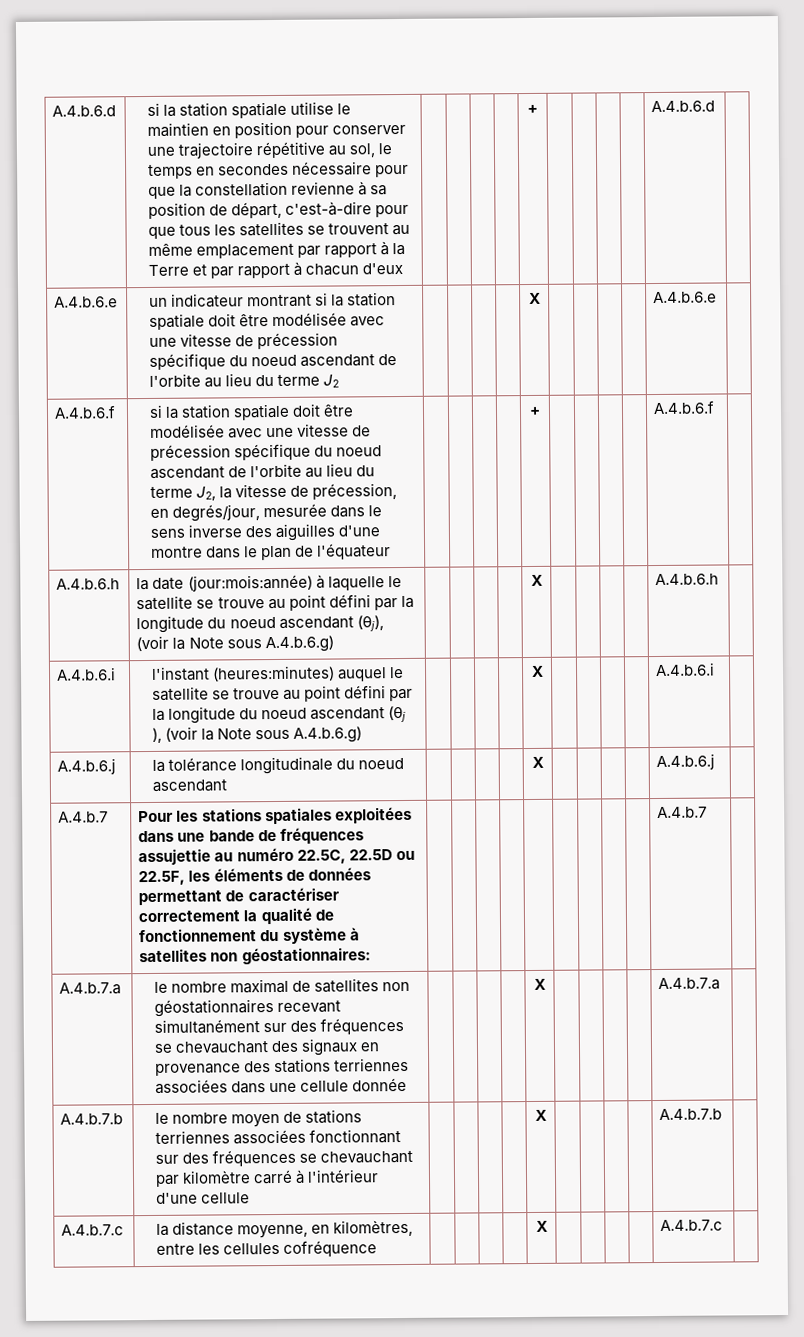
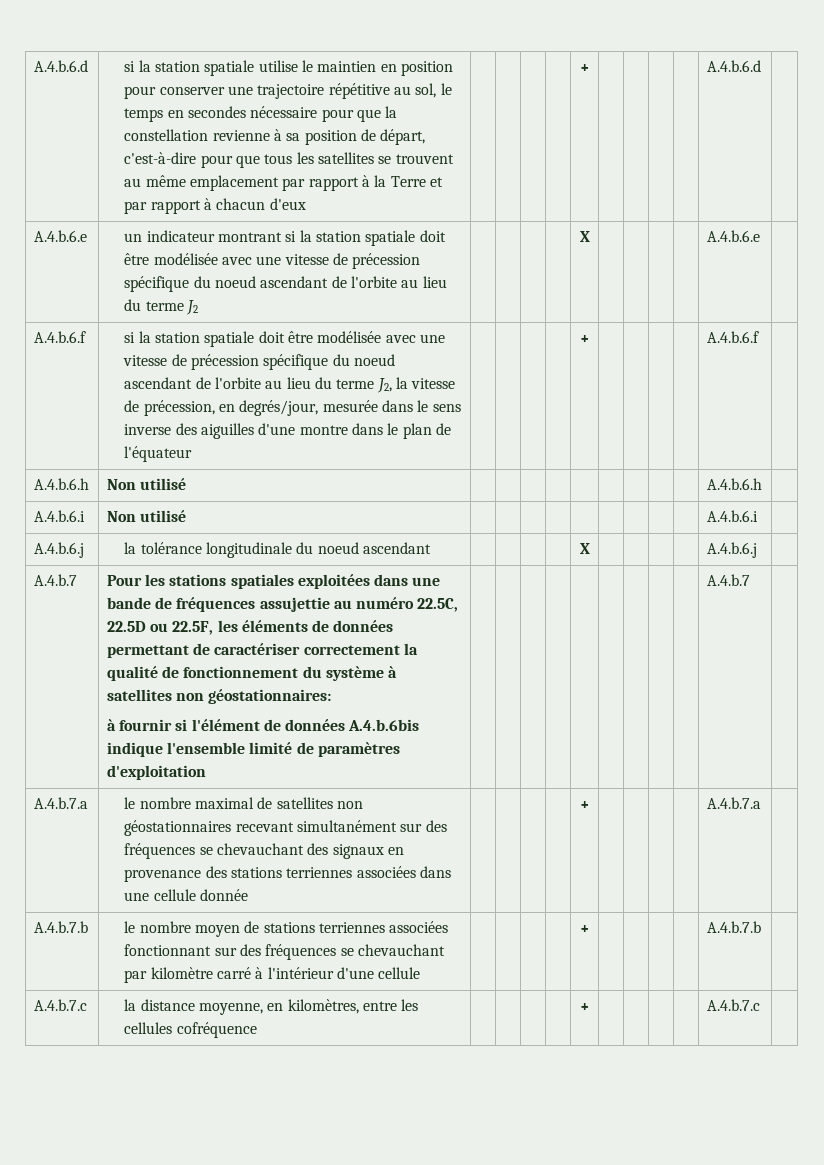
[136,574,402,592] [136,594,414,611] [136,615,384,634] [136,635,334,653] [530,574,543,586] [655,573,720,586] [56,667,117,681] [150,665,404,682] [151,685,414,702] [151,705,407,724] [151,726,363,743] [530,665,544,677] la date (jour:mois:année) à laquelle le satellite se trouve au point défini par la longitude du noeud ascendant (θj), (voir la Note sous A.4.b.6.g) | | | | | X | | | | | A.4.b.6.h | // A.4.b.6.i | l'instant (heures:minutes) auquel le satellite se trouve au point défini par la longitude du noeud ascendant (θj ), (voir la Note sous A.4.b.6.g) | | | | | X -> [106,478,186,490] [706,478,762,490] [33,510,85,522] [106,510,186,522] Non utilisé | | | | | | | | | | A.4.b.6.h | // A.4.b.6.i | Non utilisé | | | | |
(371, 956) none -> [106,719,420,731] [106,742,400,757] [106,765,206,780] // à fournir si l'élément de données A.4.b.6bis indique l'ensemble limité de paramètres d'exploitation
[533,978,546,990] X -> [580,801,589,809] +
[534,1109,547,1121] X -> [580,925,589,933] +
[535,1220,548,1232] X -> [580,1003,589,1011] +

